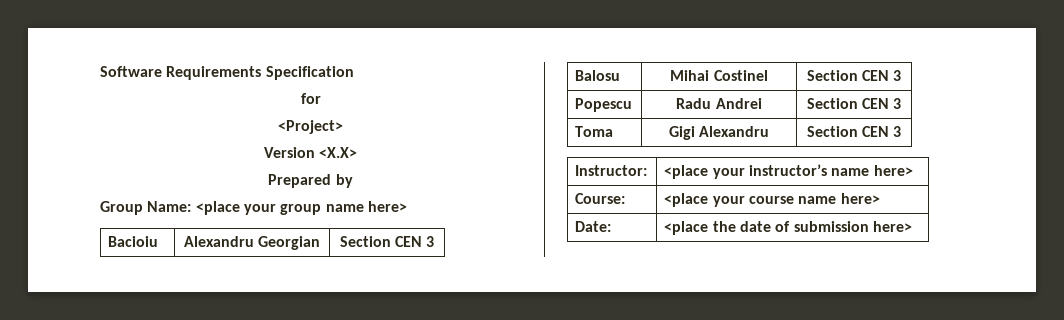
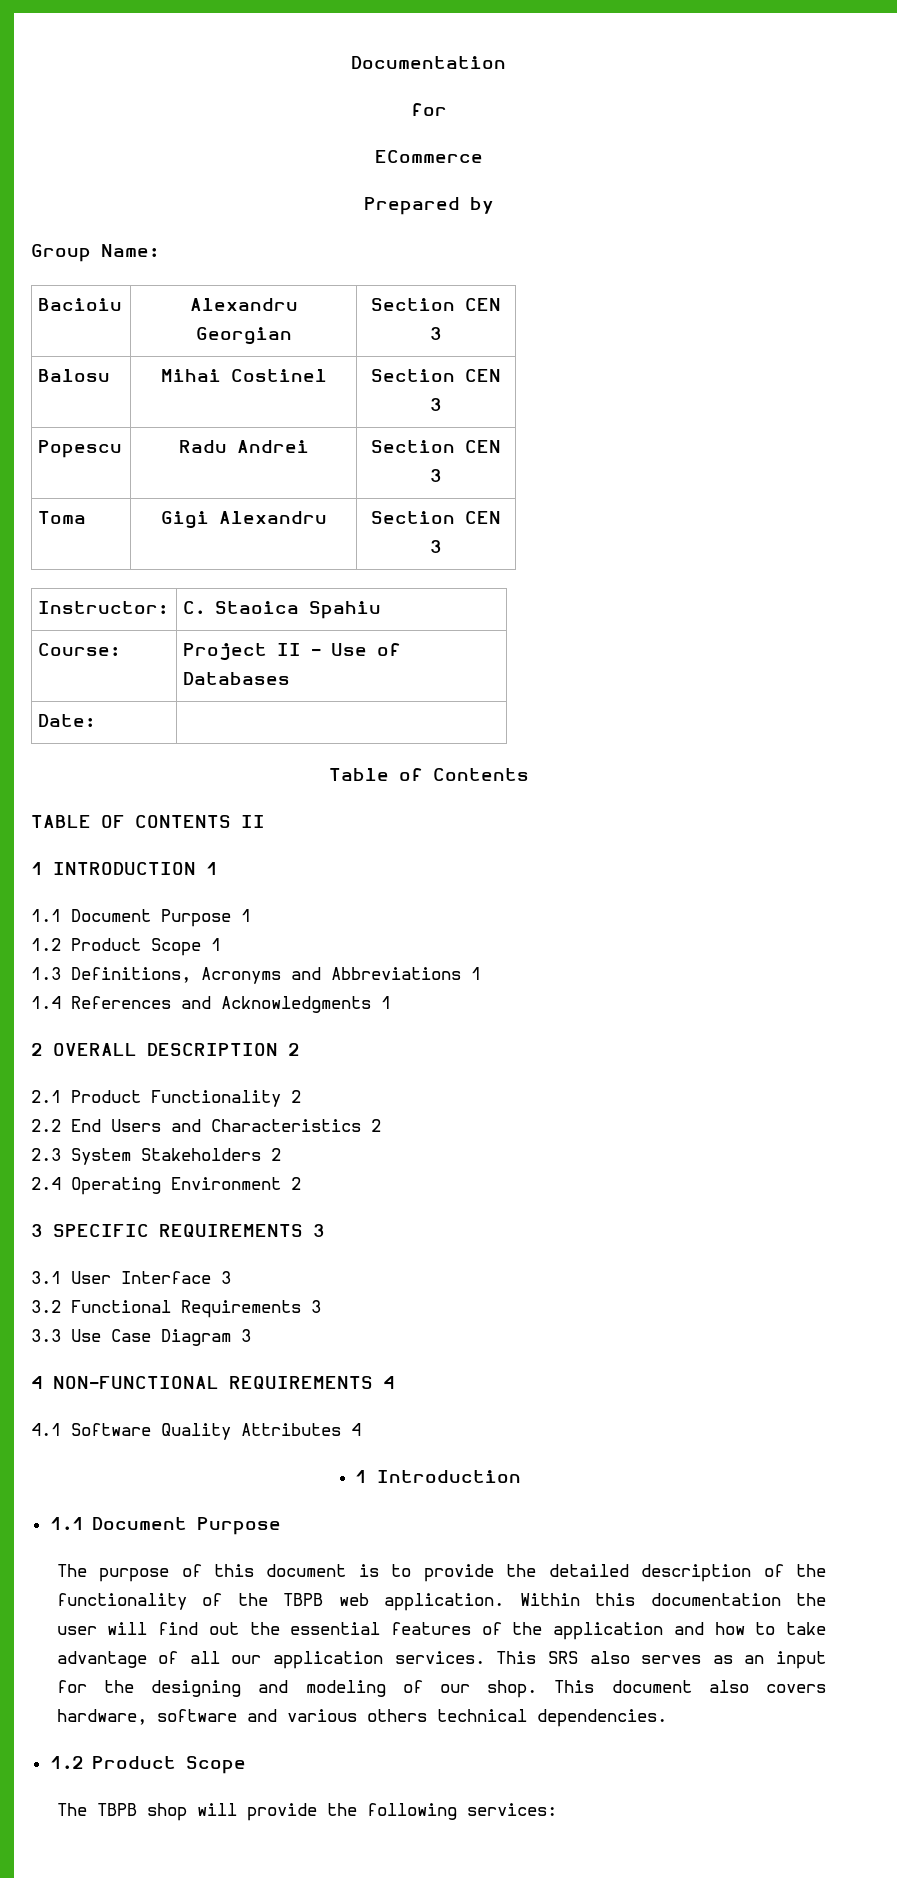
[100,66,354,80] [300,93,321,104] [278,120,343,134] [263,147,358,158] Software Requirements Specification // for // <Project> // Version <X.X> -> [351,56,506,69] [410,103,447,116] [374,150,483,163] Documentation // for // ECommerce
[195,201,407,215] <place your group name here> -> (159, 250) none
[664,164,913,179] [575,193,626,204] [664,193,880,207] [575,221,612,232] [664,221,912,235] <place your instructor’s name here> // Course: | <place your course name here> // Date: | <place the date of submission here> -> [183,601,382,619] [38,643,121,656] [183,643,402,661] [183,672,291,685] [38,714,96,727] [328,768,529,781] [31,815,265,828] [31,862,218,875] [31,909,251,927] [31,938,221,956] [31,967,481,984] [31,996,391,1013] [31,1043,300,1056] [31,1090,301,1107] [31,1119,381,1132] [31,1148,281,1165] [31,1177,301,1195] [31,1224,325,1237] [31,1271,231,1284] [31,1300,321,1318] [31,1329,251,1346] [31,1376,395,1389] [31,1423,361,1440] [354,1470,521,1483] [49,1517,282,1535] [56,1564,826,1582] [56,1593,827,1611] [56,1622,826,1640] [56,1651,827,1669] [56,1680,826,1698] [56,1709,667,1727] [49,1756,247,1774] [56,1803,557,1821] C. Staoica Spahiu // Course: | Project II – Use of Databases // Date: | // Table of Contents // TABLE OF CONTENTS II // 1 INTRODUCTION 1 // 1.1 Document Purpose 1 // 1.2 Product Scope 1 // 1.3 Definitions, Acronyms and Abbreviations 1 // 1.4 References and Acknowledgments 1 // 2 OVERALL DESCRIPTION 2 // 2.1 Product Functionality 2 // 2.2 End Users and Characteristics 2 // 2.3 System Stakeholders 2 // 2.4 Operating Environment 2 // 3 SPECIFIC REQUIREMENTS 3 // 3.1 User Interface 3 // 3.2 Functional Requirements 3 // 3.3 Use Case Diagram 3 // 4 NON-FUNCTIONAL REQUIREMENTS 4 // 4.1 Software Quality Attributes 4 // 1 Introduction // 1.1 Document Purpose // The purpose of this document is to provide the detailed description of the functionality of the TBPB web application. Within this documentation the user will find out the essential features of the application and how to take advantage of all our application services. This SRS also serves as an input for the designing and modeling of our shop. This document also covers hardware, software and various others technical dependencies. // 1.2 Product Scope // The TBPB shop will provide the following services:

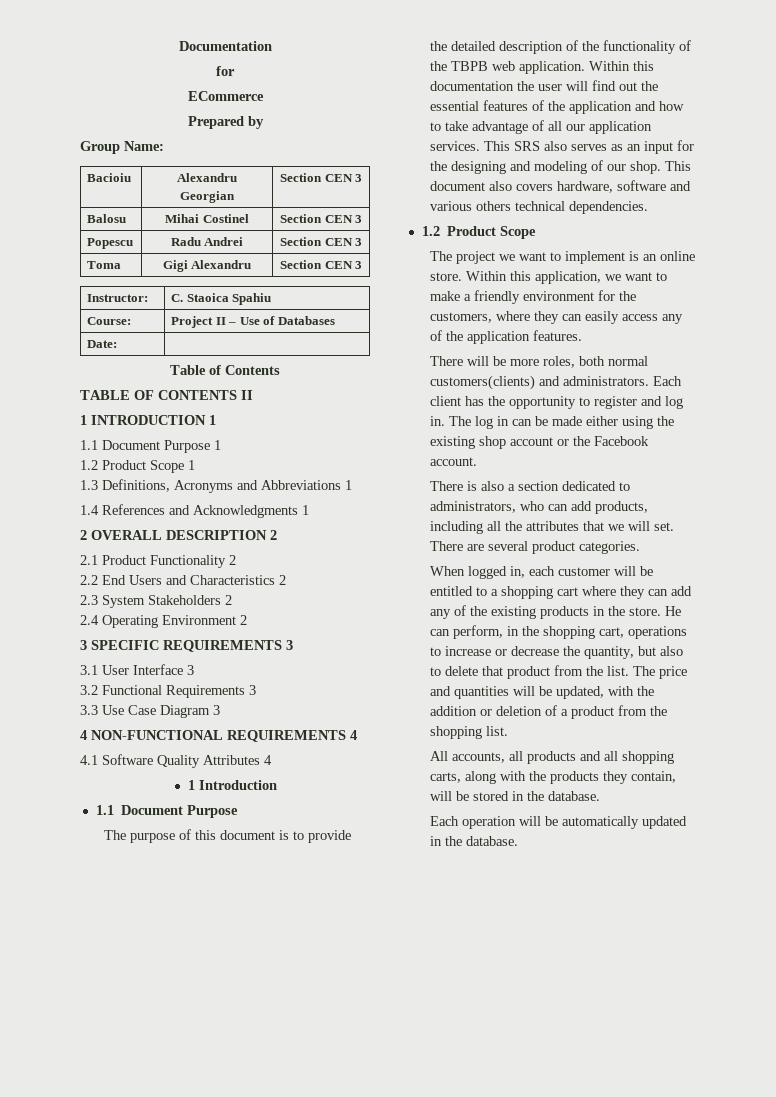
[96,1803,557,1821] TBPB shop will provide the following services: -> [455,251,695,264] [429,271,667,284] [429,290,636,304] [429,311,683,324] [429,330,582,344] [429,356,648,368] [429,375,682,390] [429,396,683,409] [429,416,674,429] [429,436,649,449] [429,457,477,466] [429,481,630,491] [429,501,648,514] [429,521,674,534] [429,541,640,554] [429,566,653,579] [429,586,692,599] [429,605,681,619] [429,625,687,639] [429,646,683,659] [429,665,687,679] [429,686,654,699] [429,705,667,719] [429,726,508,739] [429,751,674,764] [429,771,676,784] [429,791,600,801] [429,816,687,829] [429,836,518,846] project we want to implement is an online store. Within this application, we want to make a friendly environment for the customers, where they can easily access any of the application features. // There will be more roles, both normal customers(clients) and administrators. Each client has the opportunity to register and log in. The log in can be made either using the existing shop account or the Facebook account. // There is also a section dedicated to administrators, who can add products, including all the attributes that we will set. There are several product categories. // When logged in, each customer will be entitled to a shopping cart where they can add any of the existing products in the store. He can perform, in the shopping cart, operations to increase or decrease the quantity, but also to delete that product from the list. The price and quantities will be updated, with the addition or deletion of a product from the shopping list. // All accounts, all products and all shopping carts, along with the products they contain, will be stored in the database. // Each operation will be automatically updated in the database.

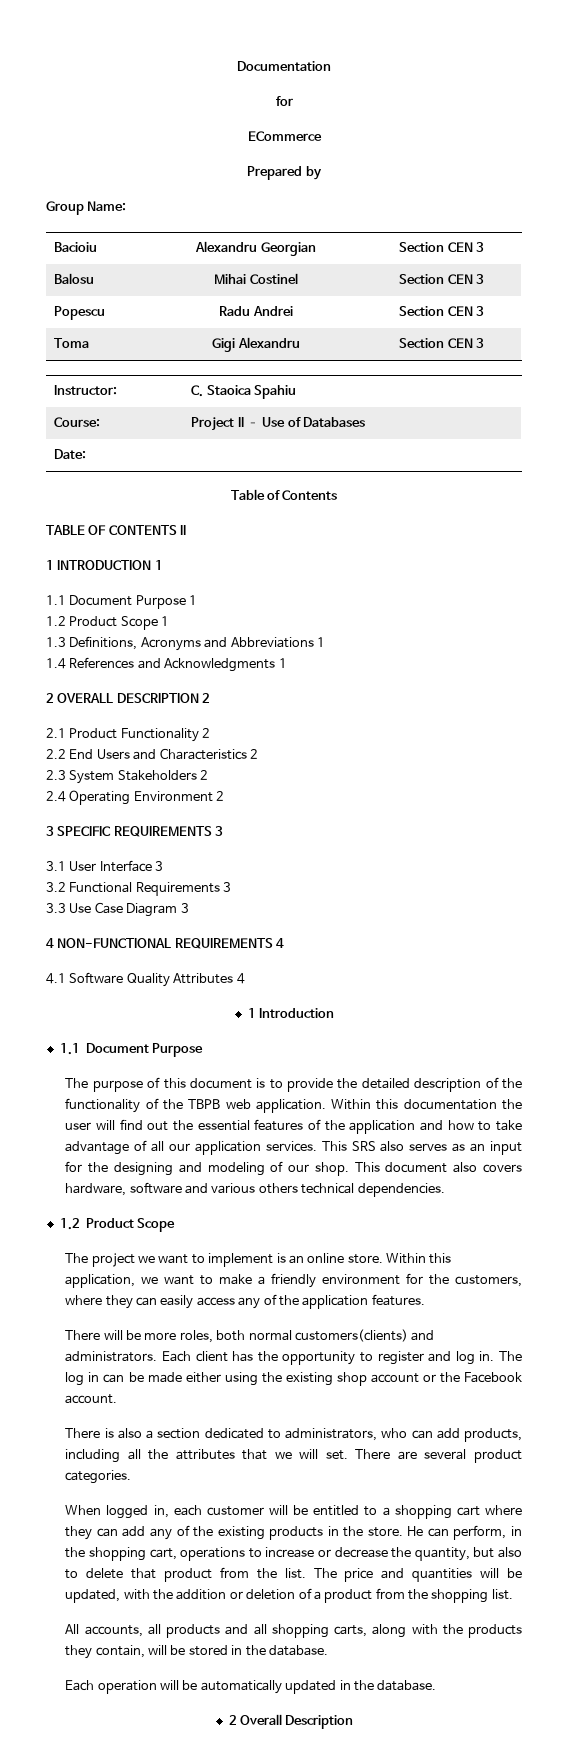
(518, 841) none -> [228,1714,354,1729] // 2 Overall Description

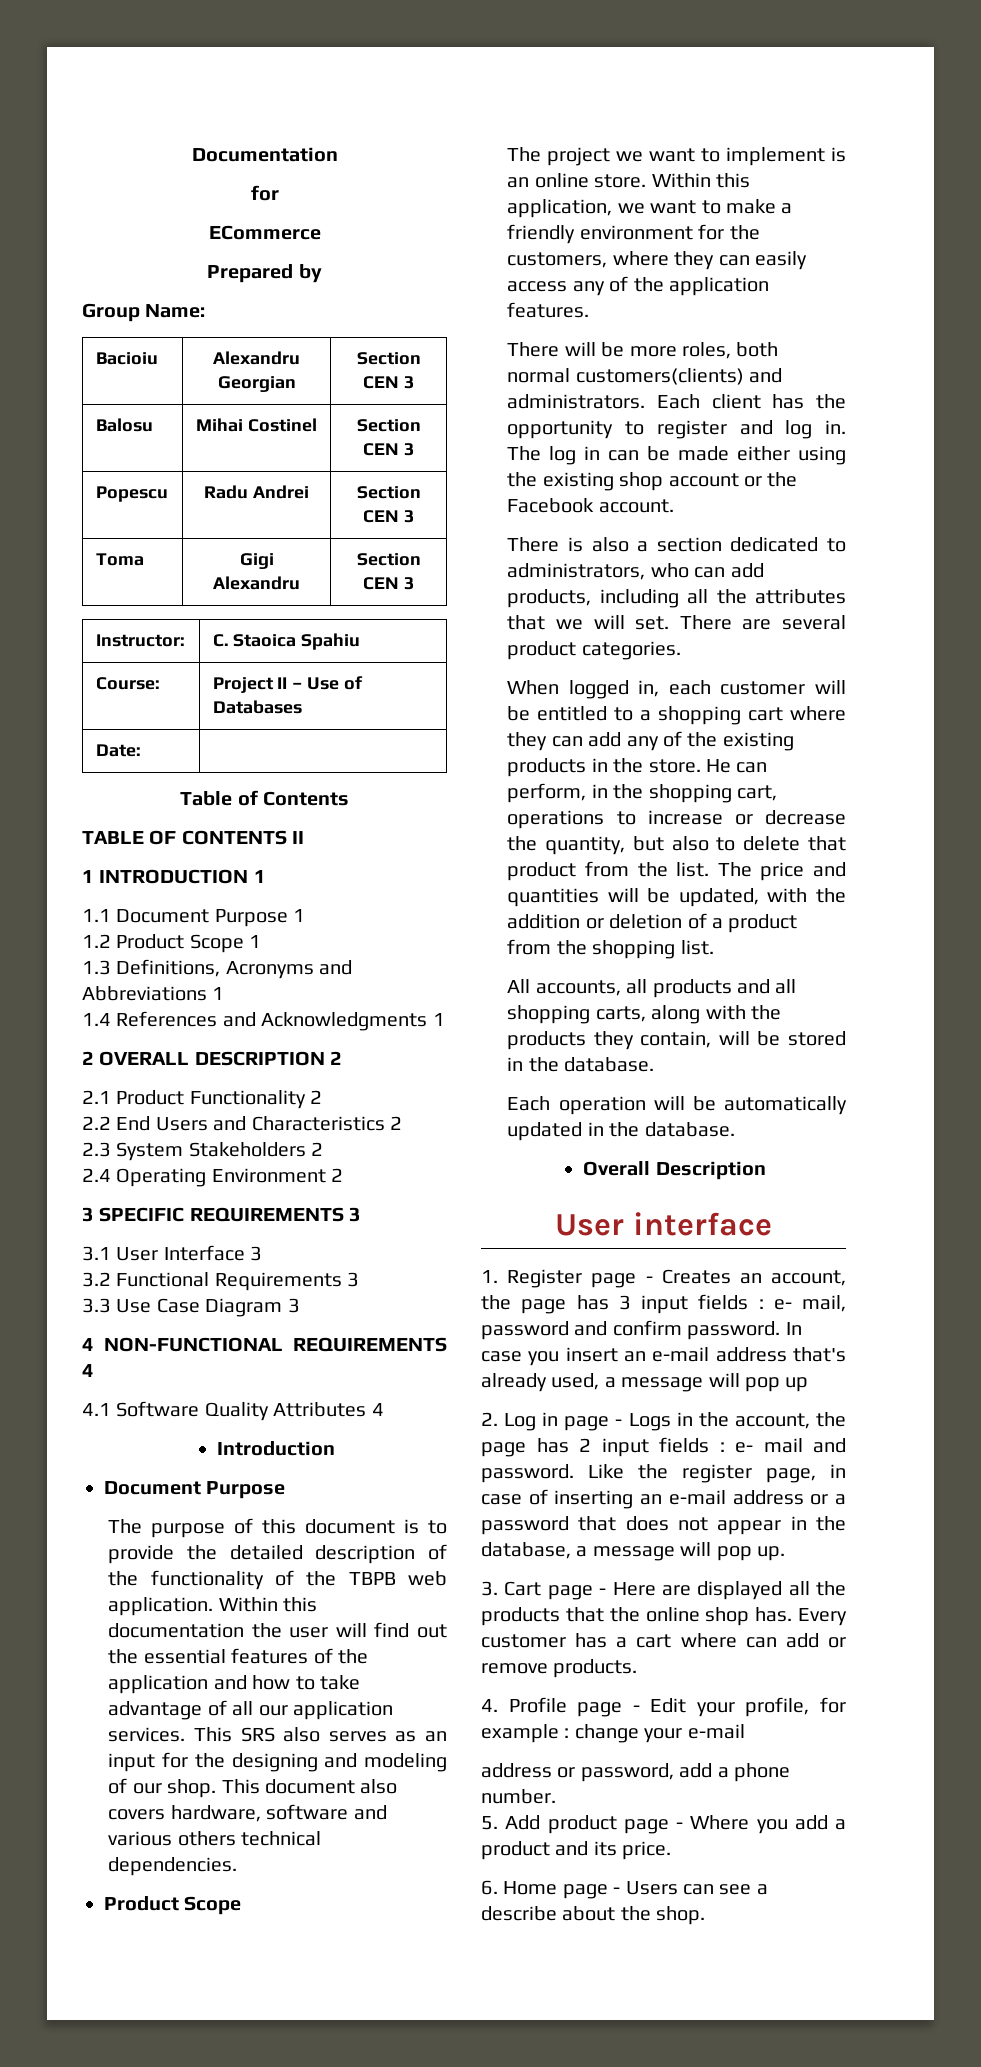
[247,1008,256,1018] 1 -> (384, 1409) none
[59,1043,80,1055] 1.1 -> (335, 1448) none
[59,1218,80,1230] 1.2 -> (238, 1866) none
[228,1715,237,1725] 2 -> (735, 1129) none
(354, 1722) none -> [555,1212,772,1236] [481,1269,846,1288] [481,1294,846,1314] [481,1320,802,1340] [481,1347,846,1366] [481,1373,809,1392] [481,1412,846,1431] [481,1437,846,1457] [481,1464,846,1483] [481,1489,846,1509] [481,1516,846,1535] [481,1542,785,1561] [481,1581,846,1600] [481,1607,847,1626] [481,1633,846,1648] [481,1659,638,1678] [481,1697,846,1717] [481,1724,745,1743] [481,1763,790,1782] [481,1789,556,1804] [481,1815,846,1834] [481,1841,672,1860] [481,1880,768,1899] [481,1906,706,1925] // User interface // 1. Register page - Creates an account, the page has 3 input fields : e- mail, password and confirm password. In case you insert an e-mail address that's already used, a message will pop up // 2. Log in page - Logs in the account, the page has 2 input fields : e- mail and password. Like the register page, in case of inserting an e-mail address or a password that does not appear in the database, a message will pop up. // 3. Cart page - Here are displayed all the products that the online shop has. Every customer has a cart where can add or remove products. // 4. Profile page - Edit your profile, for example : change your e-mail // address or password, add a phone number. // 5. Add product page - Where you add a product and its price. // 6. Home page - Users can see a describe about the shop.

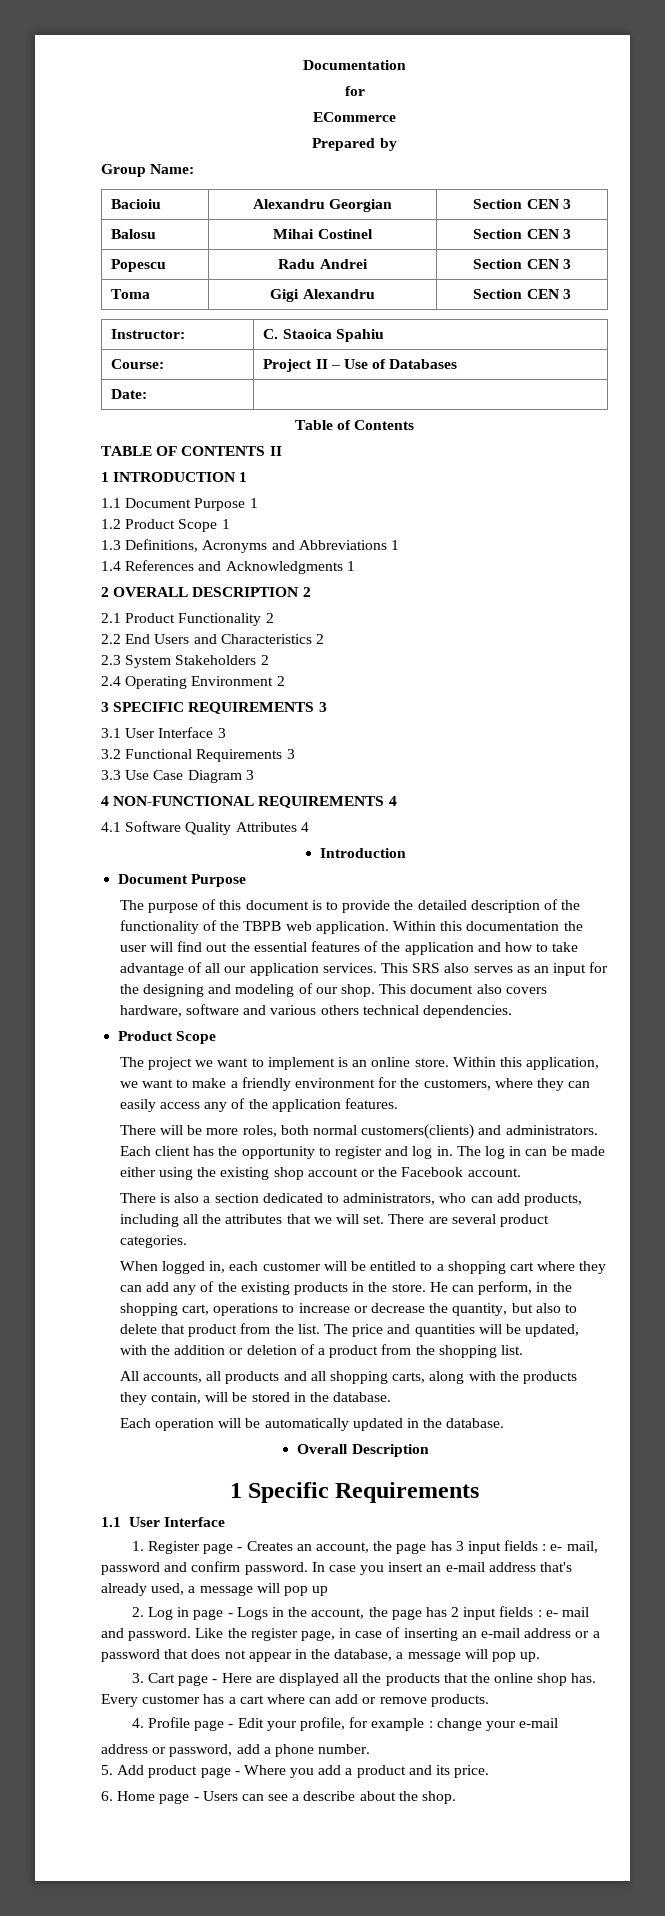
[555,1212,772,1236] User interface -> [229,1482,480,1503] [101,1517,225,1527] 1 Specific Requirements // 1.1 User Interface

